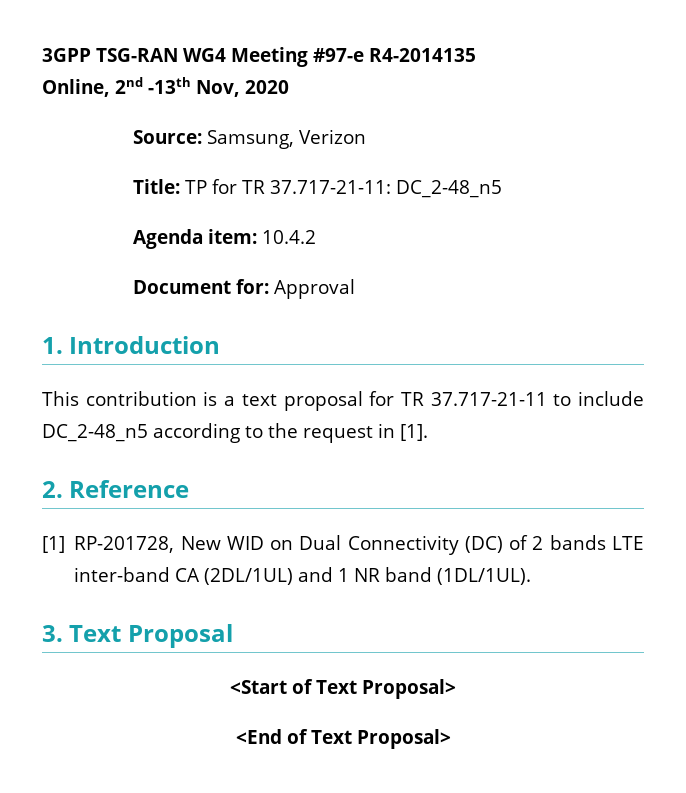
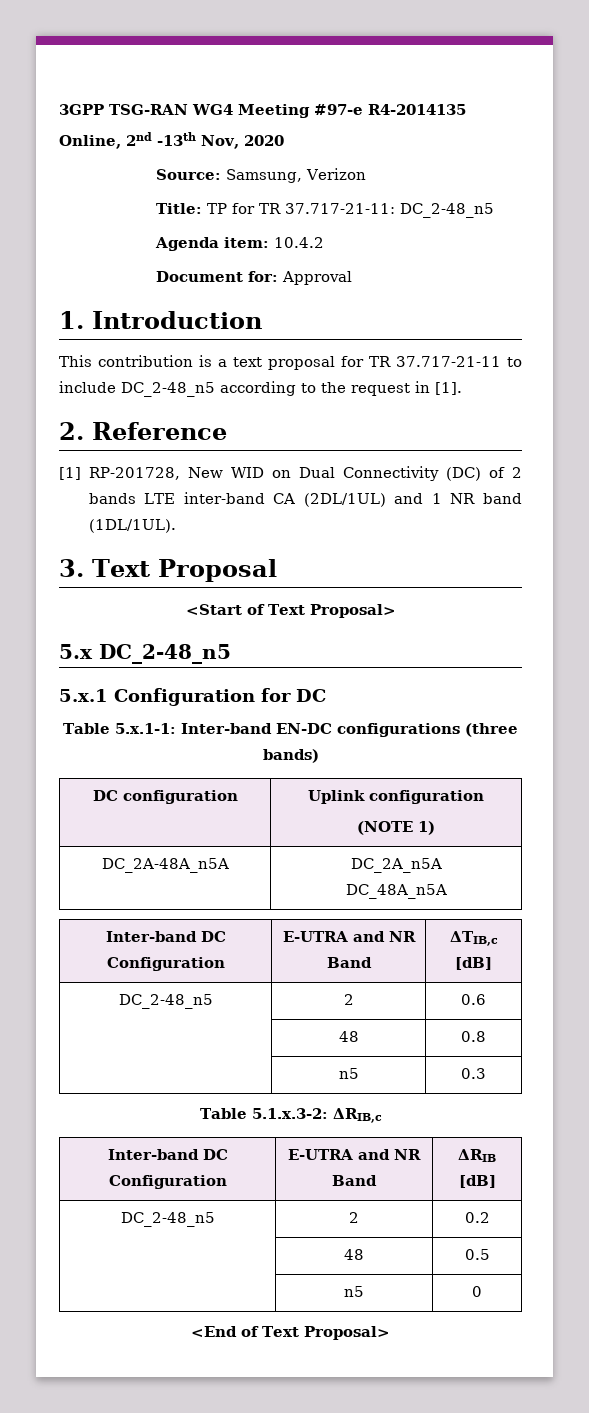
(456, 689) none -> [59,644,231,664] [59,688,326,706] [63,723,518,737] [262,749,319,763] [92,790,238,804] [308,790,484,804] [357,821,435,835] [101,858,229,873] [350,858,442,873] [345,884,447,899] [105,931,226,942] [106,957,225,971] [282,931,416,942] [326,957,372,968] [449,931,498,946] [455,957,492,970] [118,994,213,1009] [343,994,354,1005] [461,994,486,1005] [338,1031,359,1042] [461,1031,486,1042] [338,1068,359,1079] [461,1068,486,1079] [199,1108,382,1123] [107,1149,228,1160] [108,1175,227,1189] [288,1149,421,1160] [332,1175,377,1186] [458,1149,496,1162] [458,1175,496,1188] [120,1212,215,1227] [349,1212,359,1223] [464,1212,490,1223] [344,1249,364,1260] [464,1249,490,1260] [344,1286,364,1297] [472,1286,482,1297] // 5.x DC_2-48_n5 // 5.x.1 Configuration for DC // Table 5.x.1-1: Inter-band EN-DC configurations (three bands) // DC configuration | Uplink configuration // (NOTE 1) // DC_2A-48A_n5A | DC_2A_n5A // DC_48A_n5A // Inter-band DC Configuration | E-UTRA and NR Band | ΔTIB,c [dB] // DC_2-48_n5 | 2 | 0.6 // | 48 | 0.8 // | n5 | 0.3 // Table 5.1.x.3-2: ΔRIB,c // Inter-band DC Configuration | E-UTRA and NR Band | ΔRIB [dB] // DC_2-48_n5 | 2 | 0.2 // | 48 | 0.5 // | n5 | 0

